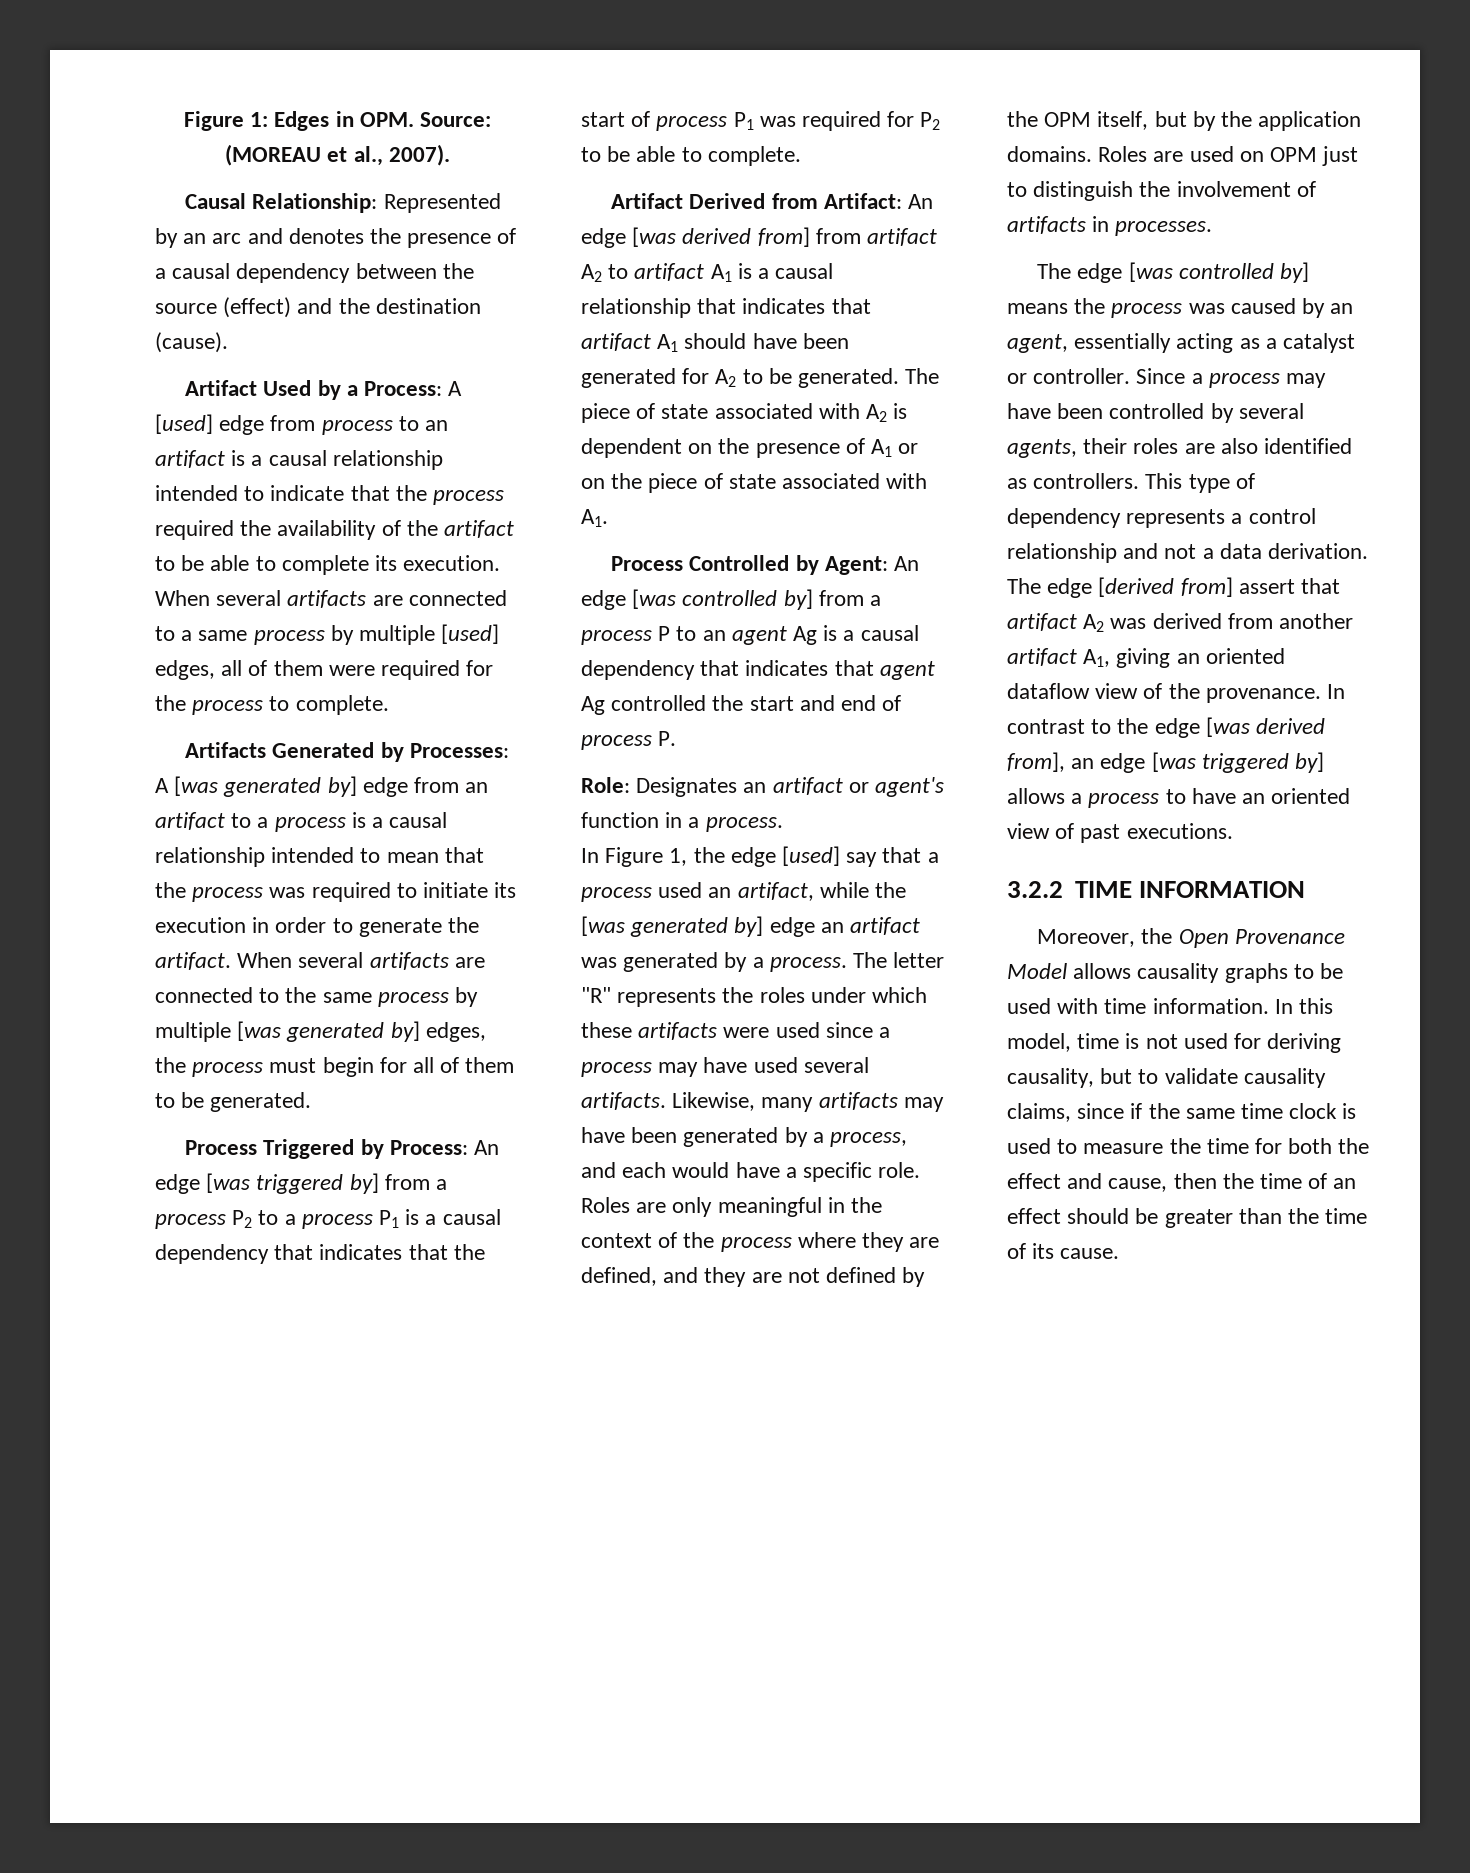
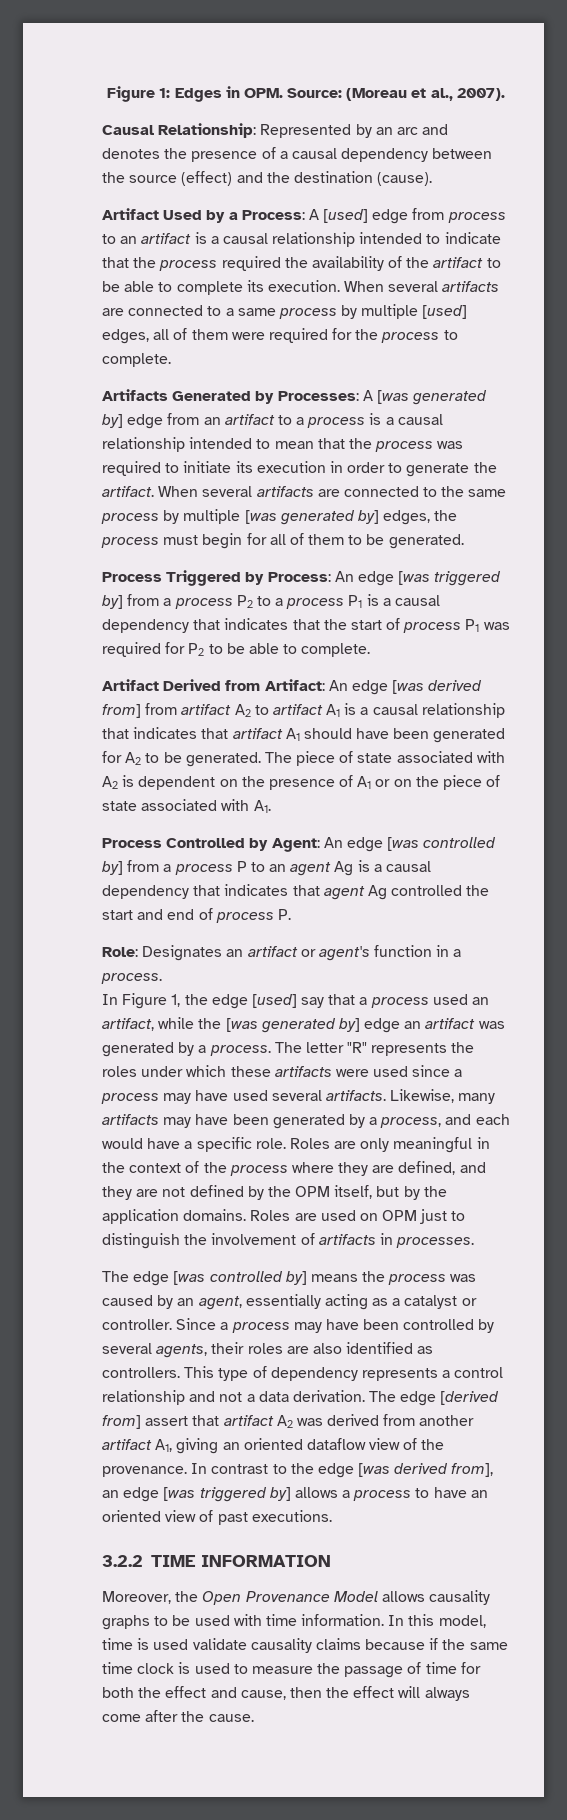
[225,144,322,166] (MOREAU -> [346,88,408,101] (Moreau
[1145,1033,1342,1053] [1007,1068,1326,1088] [1007,1103,1125,1122] not used for deriving causality, but to validate causality claims, since -> [153,1638,426,1653] used validate causality claims because
(1201, 1146) none -> [344,1662,422,1678] passage of
[1260,1173,1357,1189] [1007,1208,1368,1228] [1007,1243,1055,1259] time of an effect should be greater than the time of its -> [353,1686,470,1701] [102,1710,205,1722] effect will always come after the

